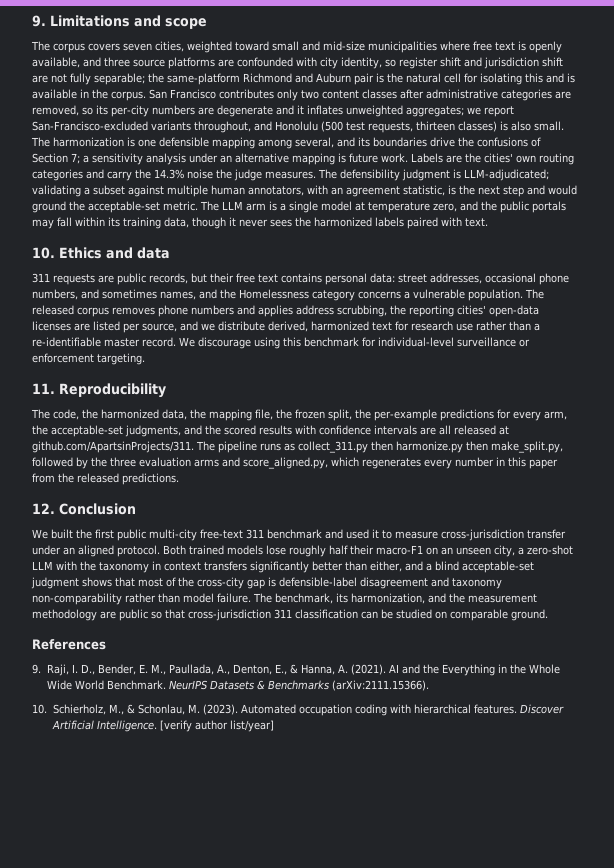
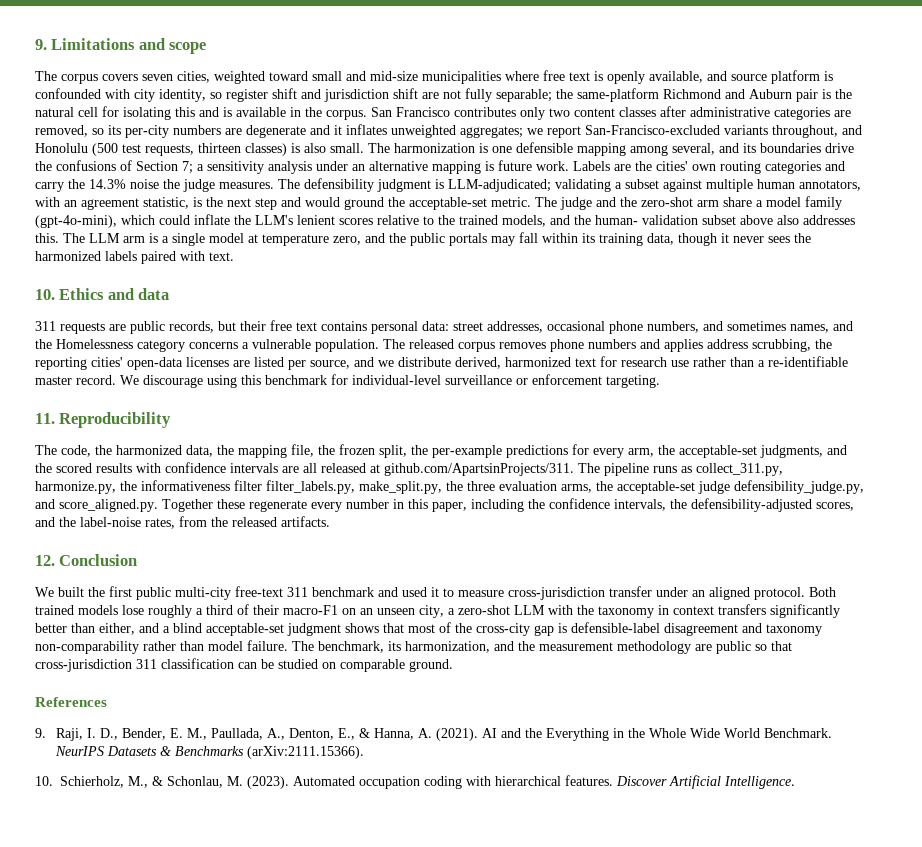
[104,57,234,69] three source platforms are -> [731,70,833,84] source platform is
(219, 206) none -> [560,196,842,210] [35,214,855,228] [35,233,85,243] judge and the zero-shot arm share a model family (gpt-4o-mini), which could inflate the LLM's lenient scores relative to the trained models, and the human- validation subset above also addresses this. The
[298,441,563,453] [32,457,558,469] collect_311.py then harmonize.py then make_split.py, followed by the three evaluation arms and score_aligned.py, which regenerates every number in this paper -> [696,463,783,476] [35,480,864,494] [35,498,854,512] [35,517,175,529] collect_311.py, harmonize.py, the informativeness filter filter_labels.py, make_split.py, the three evaluation arms, the acceptable-set judge defensibility_judge.py, and score_aligned.py. Together these regenerate every number in this paper, including the confidence intervals, the defensibility-adjusted scores, and the label-noise rates,
[122,473,179,485] predictions. -> [281,516,330,527] artifacts.
[329,545,348,555] half -> [196,604,249,615] a third of
[159,720,274,732] [verify author list/year] -> (795, 782) none

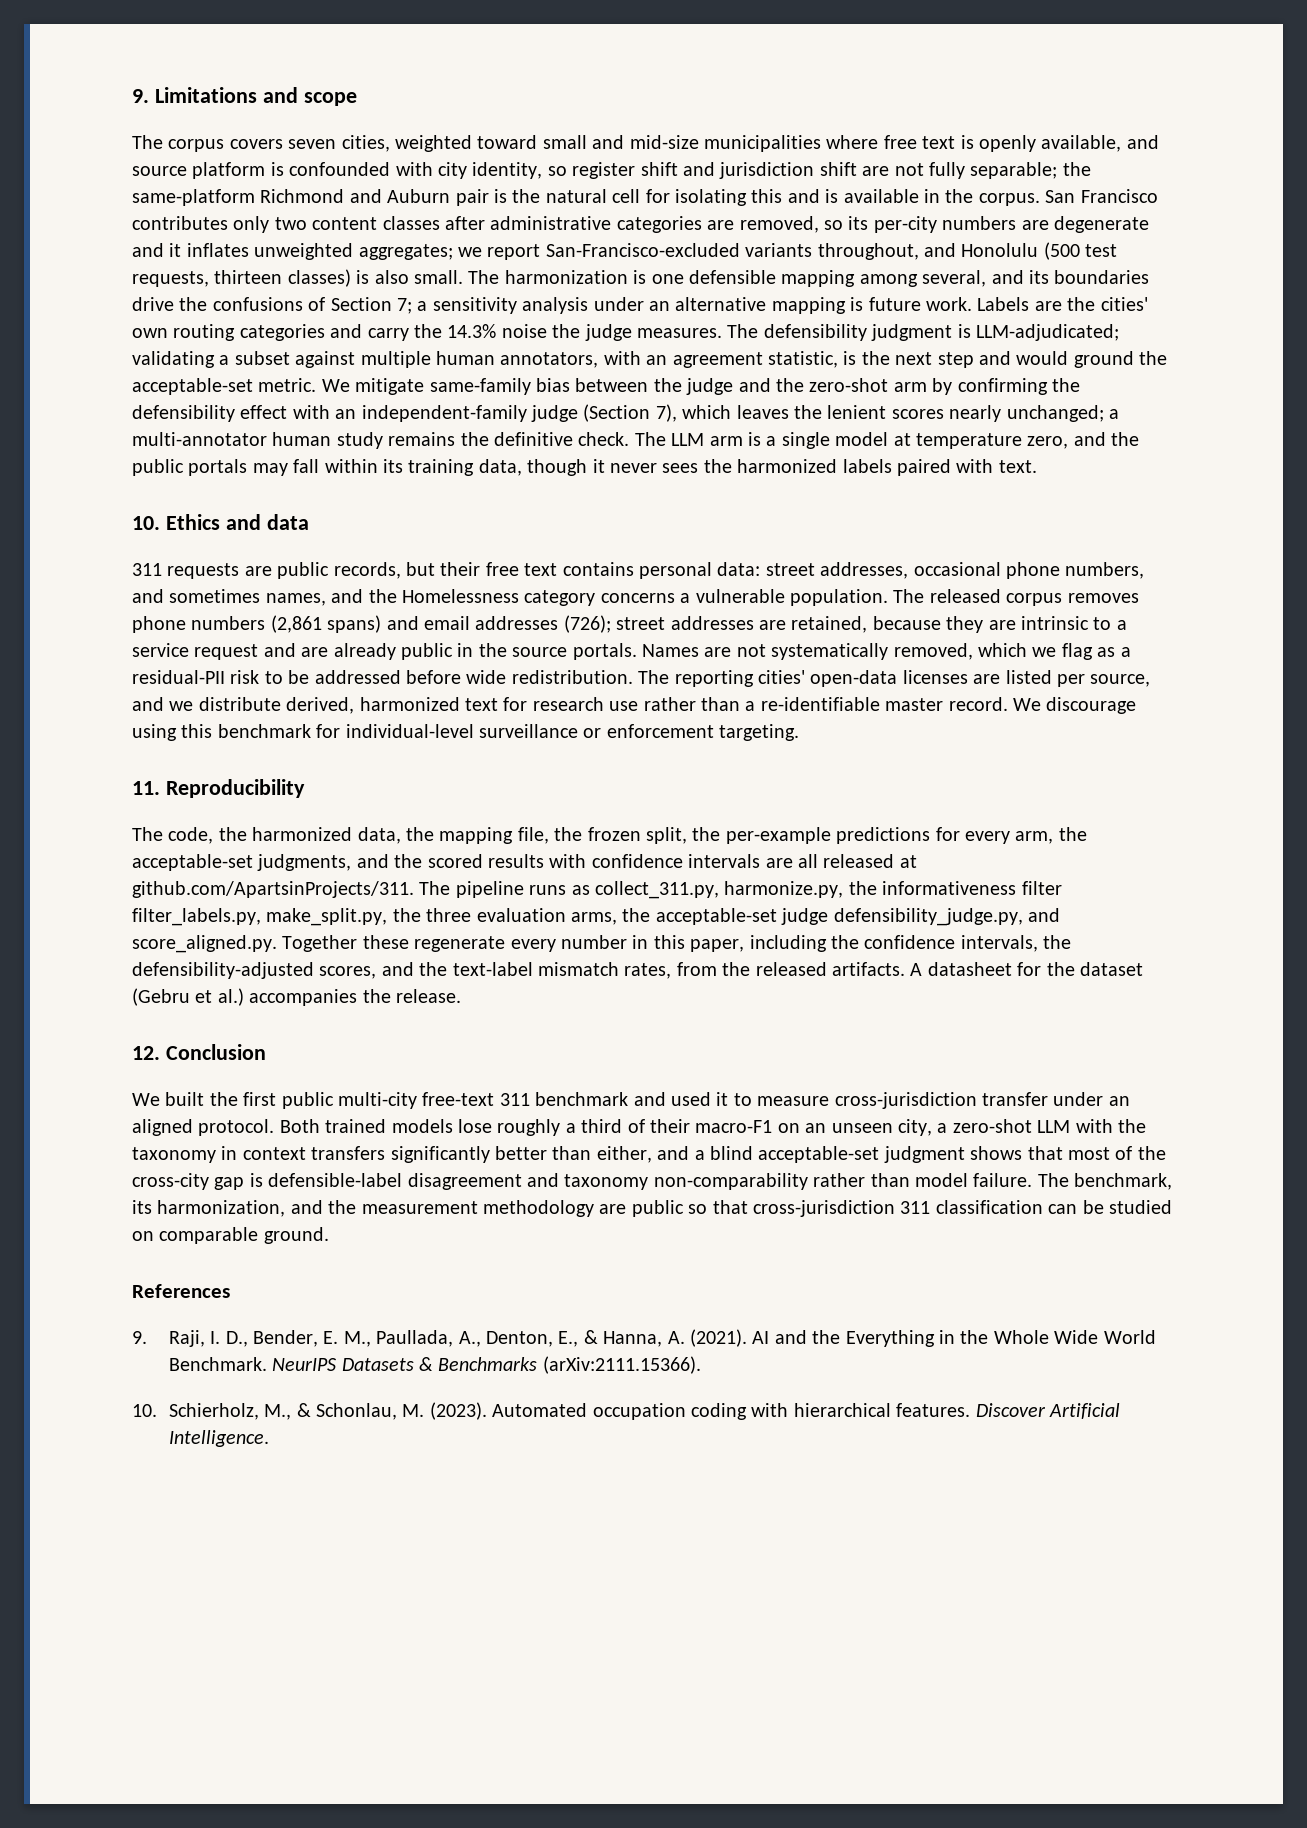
[535,197,557,207] The -> [321,378,682,395] We mitigate same-family bias between the
[723,196,842,210] [35,214,855,228] [35,233,59,243] share a model family (gpt-4o-mini), which could inflate the LLM's lenient scores relative to the trained models, and the human- validation subset above also addresses this. -> [932,378,1080,395] [132,404,1119,422] [132,432,630,449] by confirming the defensibility effect with an independent-family judge (Section 7), which leaves the lenient scores nearly unchanged; a multi-annotator human study remains the definitive check.
[640,339,832,352] and applies address scrubbing, the -> [270,615,1127,633] [132,643,1131,660] [132,670,670,684] (2,861 spans) and email addresses (726); street addresses are retained, because they are intrinsic to a service request and are already public in the source portals. Names are not systematically removed, which we flag as a residual-PII risk to be addressed before wide redistribution. The
[80,517,141,527] label-noise -> [452,962,619,976] text-label mismatch
(330, 521) none -> [910,962,1143,976] [132,988,461,1006] A datasheet for the dataset (Gebru et al.) accompanies the release.

